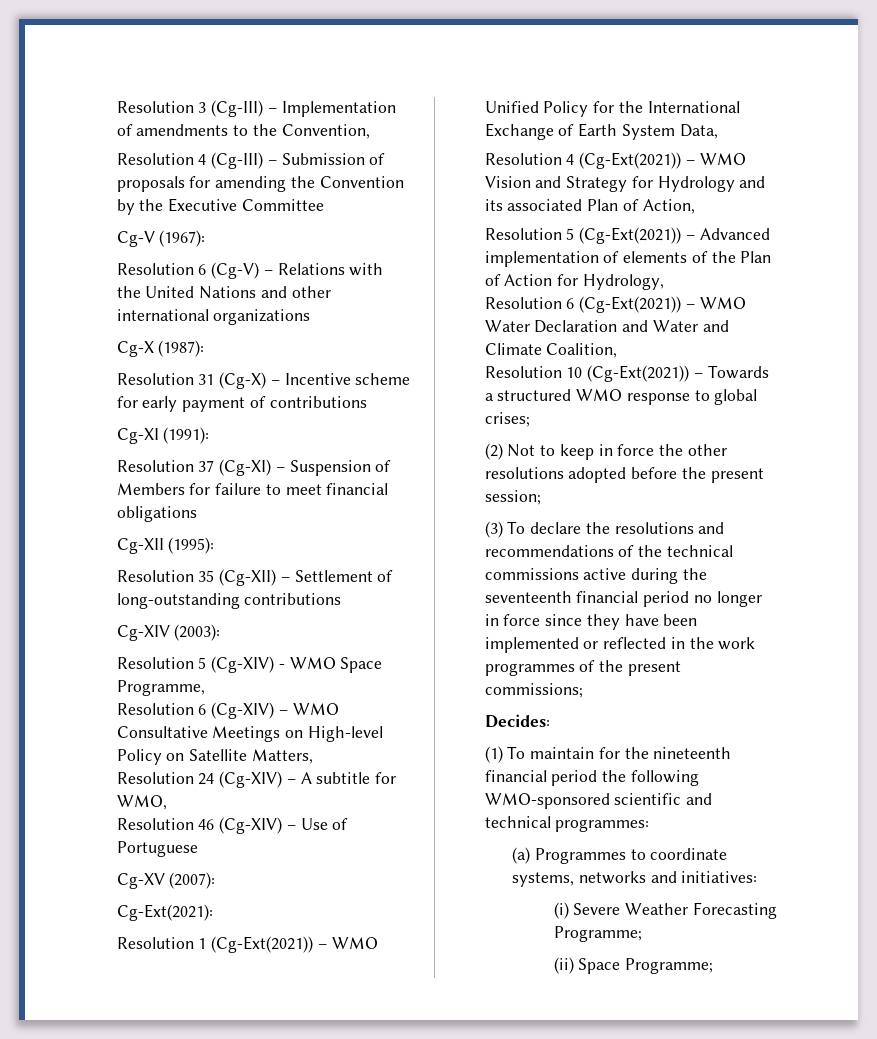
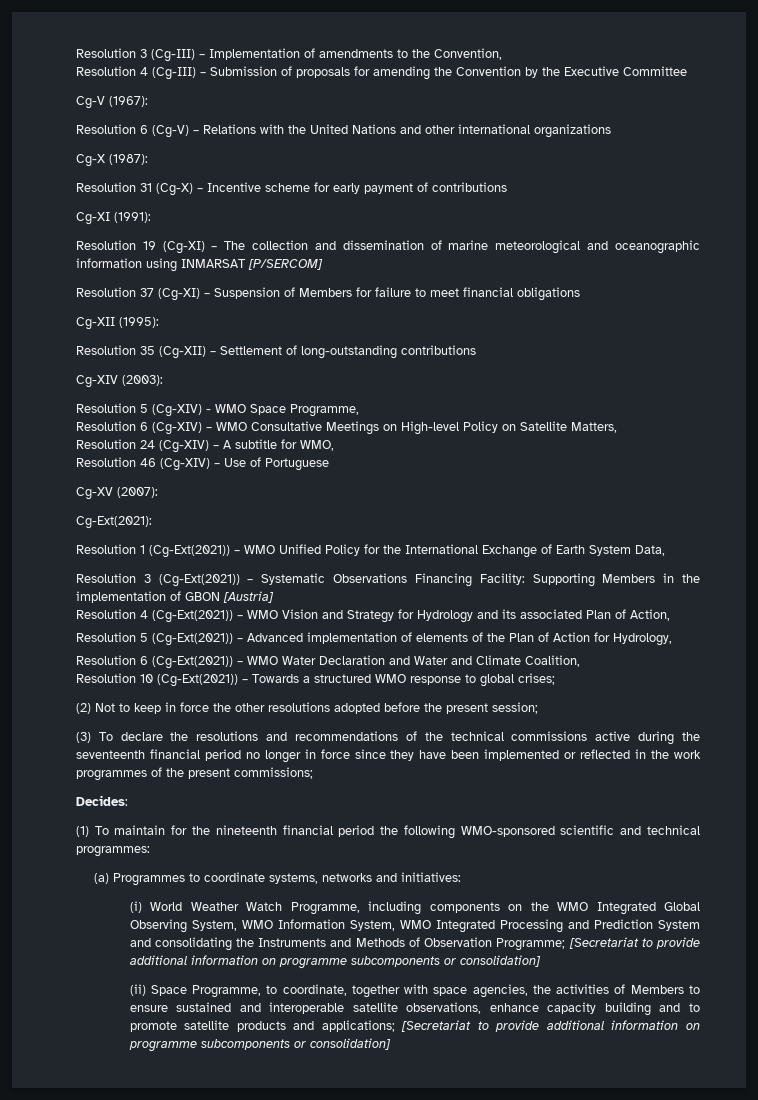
(210, 435) none -> [75,240,700,254] [75,258,323,272] // Resolution 19 (Cg-XI) – The collection and dissemination of marine meteorological and oceanographic information using INMARSAT [P/SERCOM]
(718, 131) none -> [75,573,701,587] [75,591,274,603] // Resolution 3 (Cg-Ext(2021)) – Systematic Observations Financing Facility: Supporting Members in the implementation of GBON [Austria]
[573,902,777,919] [553,926,642,942] [553,957,714,974] Severe Weather Forecasting Programme; // (ii) Space Programme; -> [150,901,700,915] [129,919,701,933] [129,937,700,951] [129,955,541,969] [129,984,700,998] [129,1002,701,1016] [129,1020,701,1032] [128,1038,391,1052] World Weather Watch Programme, including components on the WMO Integrated Global Observing System, WMO Information System, WMO Integrated Processing and Prediction System and consolidating the Instruments and Methods of Observation Programme; [Secretariat to provide additional information on programme subcomponents or consolidation] // (ii) Space Programme, to coordinate, together with space agencies, the activities of Members to ensure sustained and interoperable satellite observations, enhance capacity building and to promote satellite products and applications; [Secretariat to provide additional information on programme subcomponents or consolidation]

